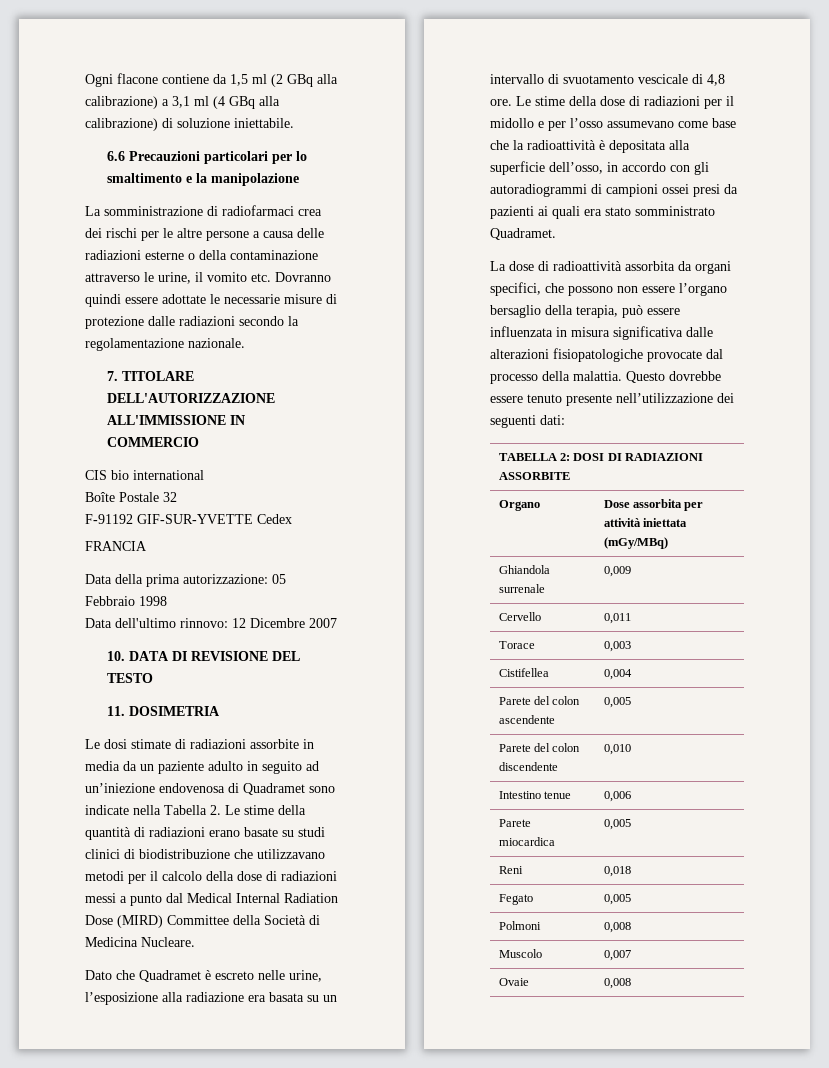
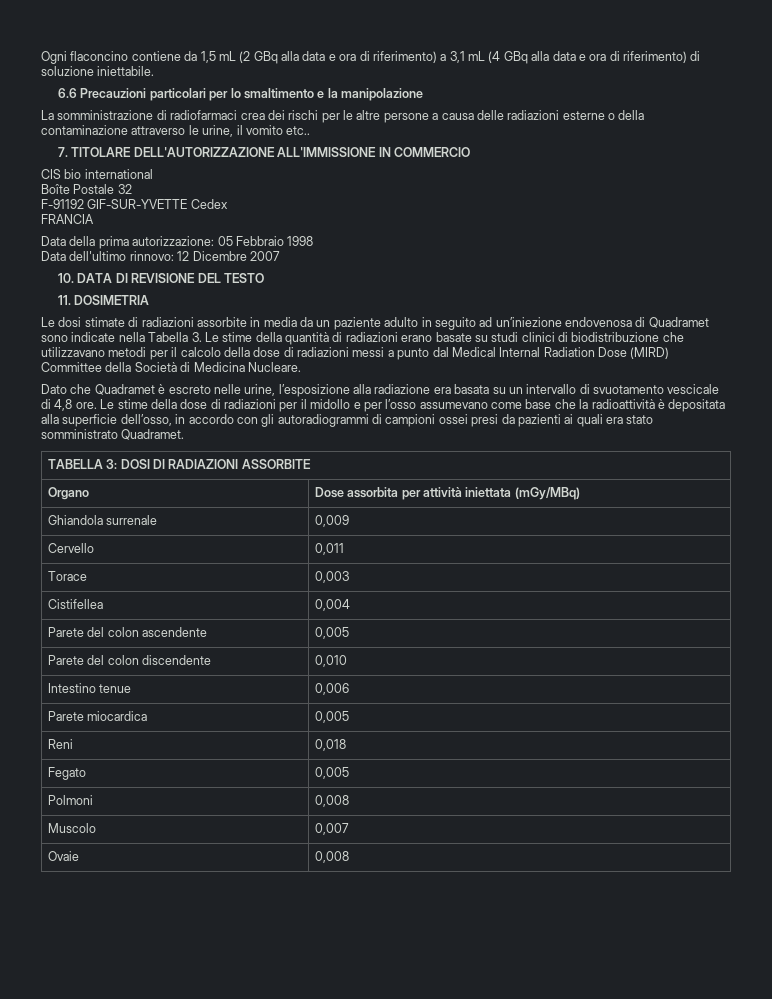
[117,73,158,84] flacone -> [70,51,129,61] flaconcino
[252,74,267,84] ml -> [218,51,236,61] mL
[85,96,158,109] calibrazione) -> [302,51,437,63] data e ora di riferimento)
[194,96,209,106] ml -> [468,51,485,61] mL
[85,118,158,131] calibrazione) -> [552,51,687,63] data e ora di riferimento)
[251,272,331,282] [85,294,337,307] [85,316,299,329] [85,338,245,351] etc. Dovranno quindi essere adottate le necessarie misure di protezione dalle radiazioni secondo la regolamentazione nazionale. -> [286,126,311,135] etc..
[210,805,221,815] 2. -> [191,332,202,342] 3.
[490,261,731,274] [490,282,727,296] [490,305,680,318] [490,326,713,340] [490,348,723,362] [490,371,721,384] [490,393,734,406] [490,415,565,428] // La dose di radioattività assorbita da organi specifici, che possono non essere l’organo bersaglio della terapia, può essere influenzata in misura significativa dalle alterazioni fisiopatologiche provocate dal processo della malattia. Questo dovrebbe essere tenuto presente nell’utilizzazione dei seguenti dati: -> (185, 434) none
[559,453,570,461] 2: -> [106,459,118,469] 3:

